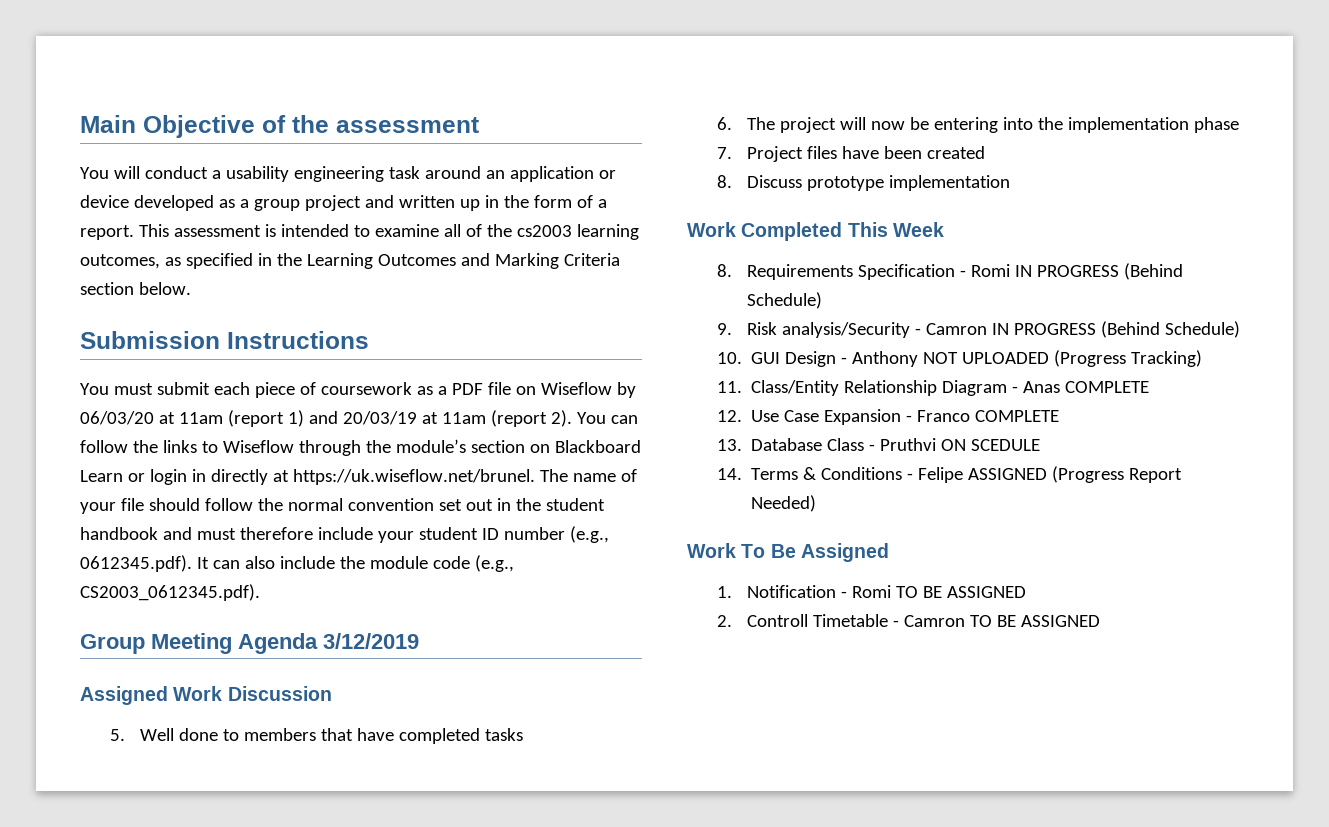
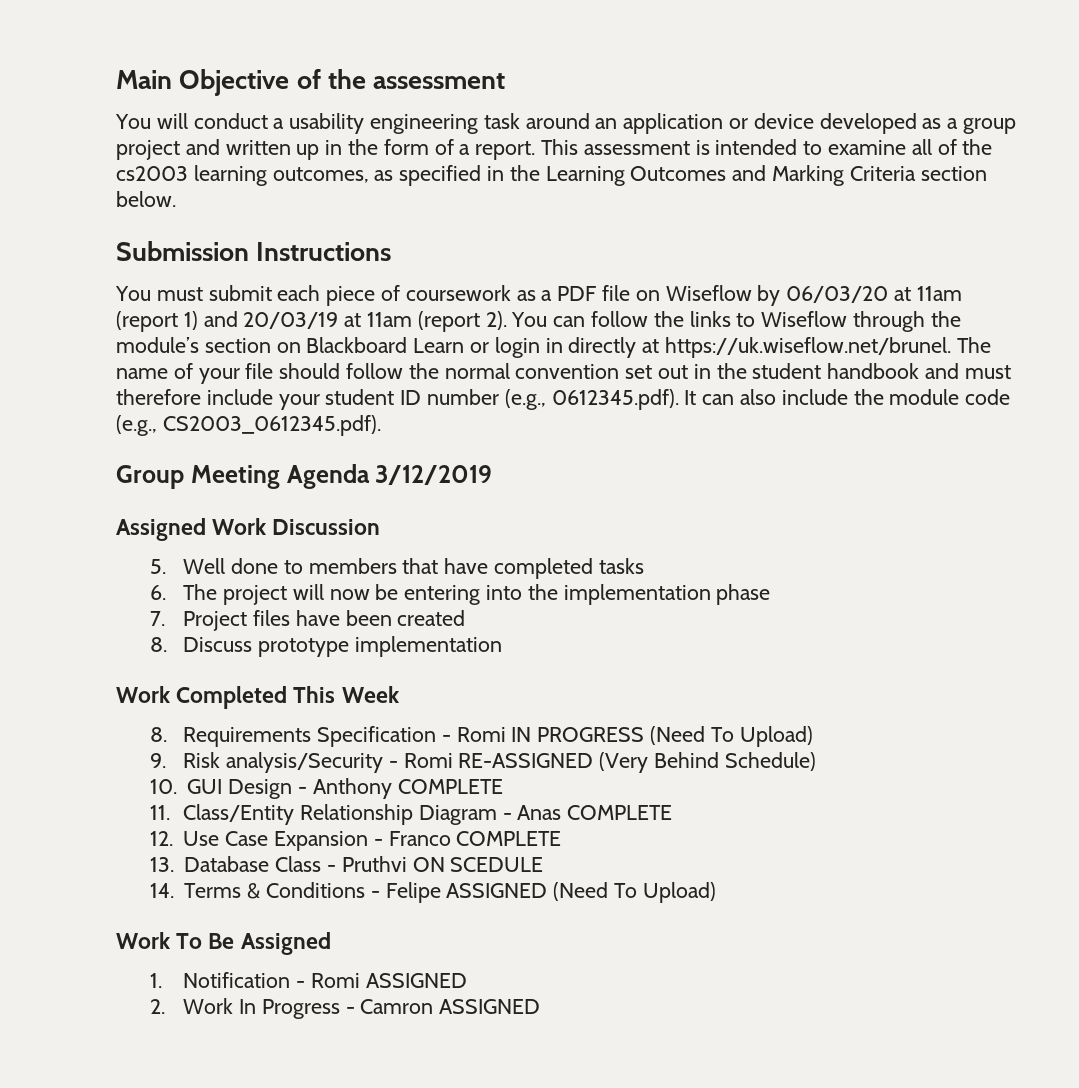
[1124,263,1184,280] [747,292,823,309] (Behind Schedule) -> [649,726,813,747] (Need To Upload)
[926,321,1161,338] Camron IN PROGRESS (Behind -> [403,752,719,773] Romi RE-ASSIGNED (Very Behind
[923,350,1203,367] NOT UPLOADED (Progress Tracking) -> [397,779,503,794] COMPLETE
[1052,466,1183,483] [751,495,817,512] (Progress Report Needed) -> [553,882,716,903] (Need To Upload)
[896,586,943,598] TO BE -> (360, 980) none
[747,614,1017,627] Controll Timetable - Camron TO BE -> [183,998,434,1019] Work In Progress - Camron

